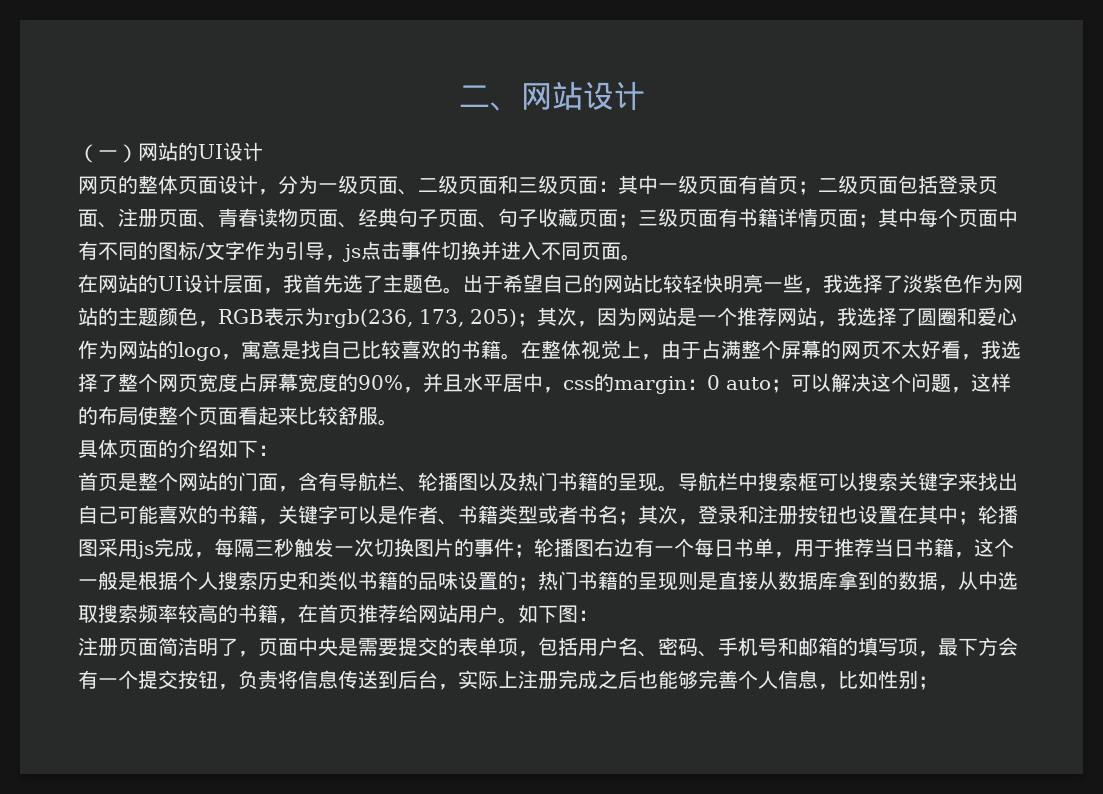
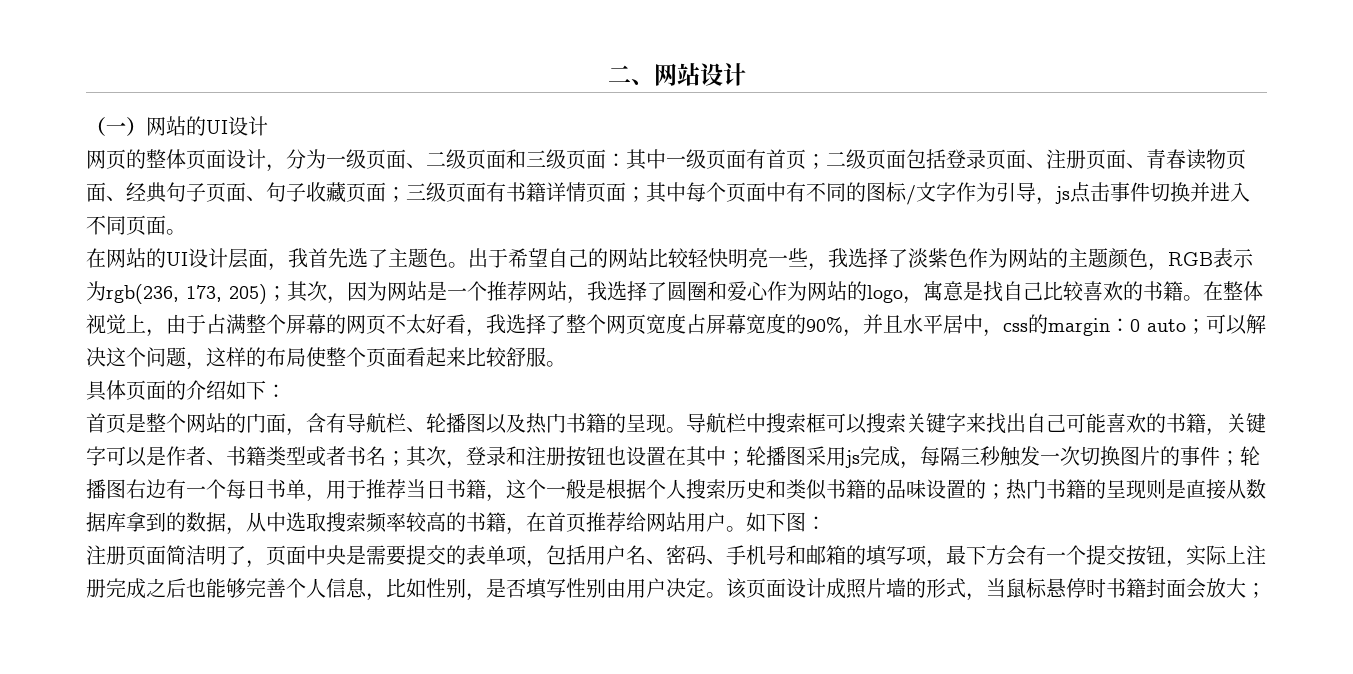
[238,670,458,690] 负责将信息传送到后台， -> (1186, 564) none
(918, 679) none -> [466,578,1246,601] ，是否填写性别由用户决定。该页面设计成照片墙的形式，当鼠标悬停时书籍封面会放大

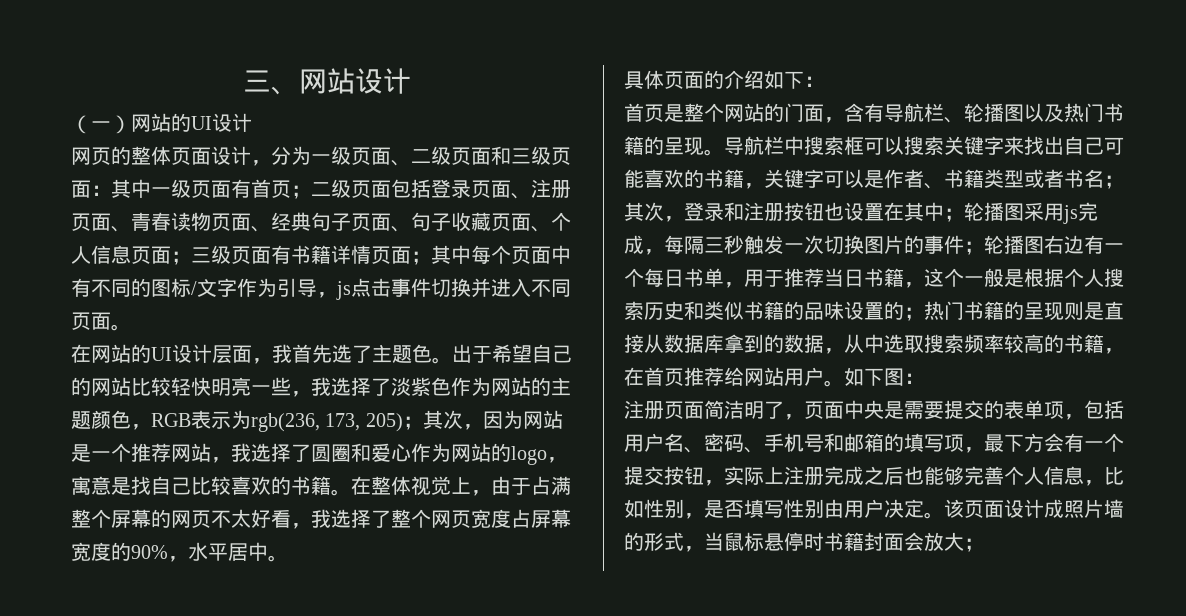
[607,65,631,83] 二 -> [242,70,271,92] 三
(386, 192) none -> [531,212,571,232] [71,245,171,264] 、个人信息页面
[863,314,903,334] 并且 -> (188, 559) none
[983,314,1266,337] [86,347,546,370] ，css的margin：0 auto；可以解决这个问题，这样的布局使整个页面看起来比较舒服 -> (268, 551) none

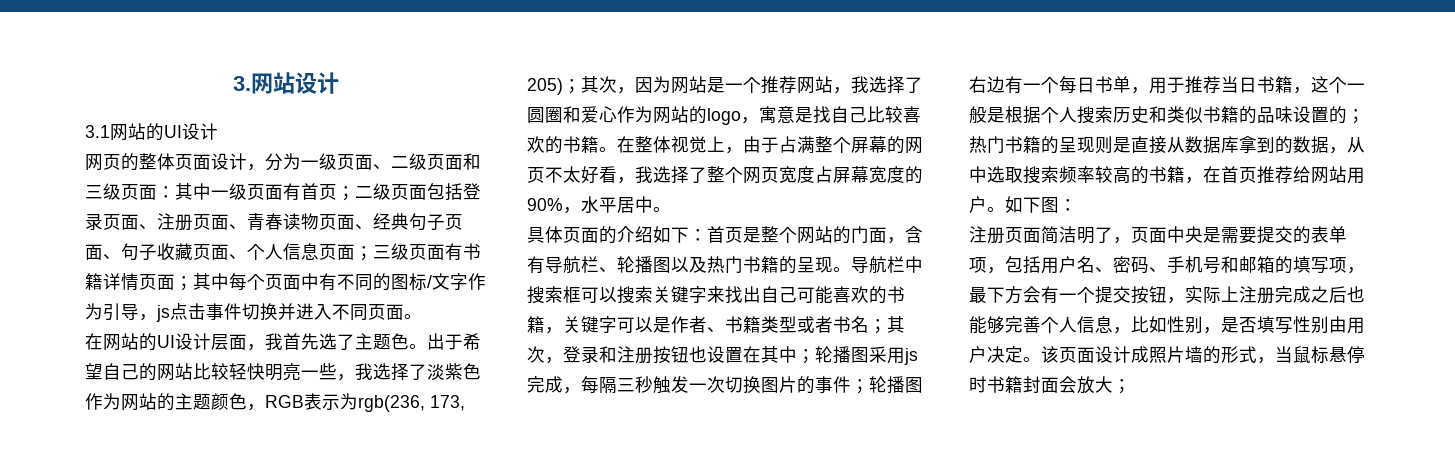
[242,70,299,95] 三、 -> [232,76,251,91] 3.
[71,115,131,134] （一） -> [85,125,110,138] 3.1
(824, 81) // -> (707, 235) none

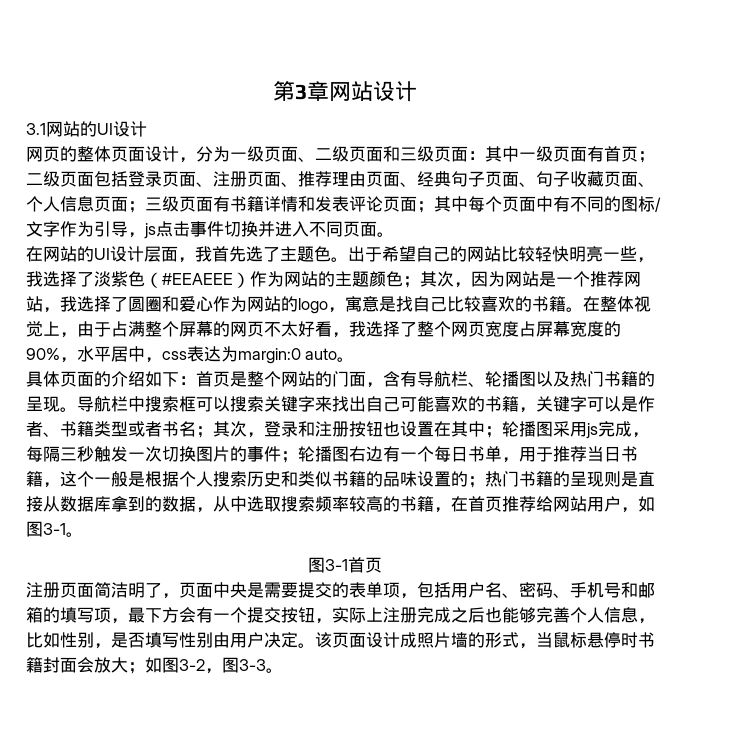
[232,76,251,91] 3. -> [273,81,329,101] 第3章
[247,213,319,231] 青春读物 -> [298,171,366,187] 推荐理由
(139, 282) none -> [298,196,383,212] 和发表评论
(481, 371) none -> [145,272,250,288] （#EEAEEE）
[247,393,465,412] [527,78,563,95] ，RGB表示为rgb(236, 173, 205) -> (403, 279) none
(653, 204) none -> [145,346,338,364] ，css表达为margin:0 auto
[987,196,1077,213] 。如下图： -> [621,496,655,513] [26,521,83,537] [308,557,382,573] ，如图3-1。 // 图3-1首页
(1131, 386) none -> [145,657,283,674] 如图3-2，图3-3。

